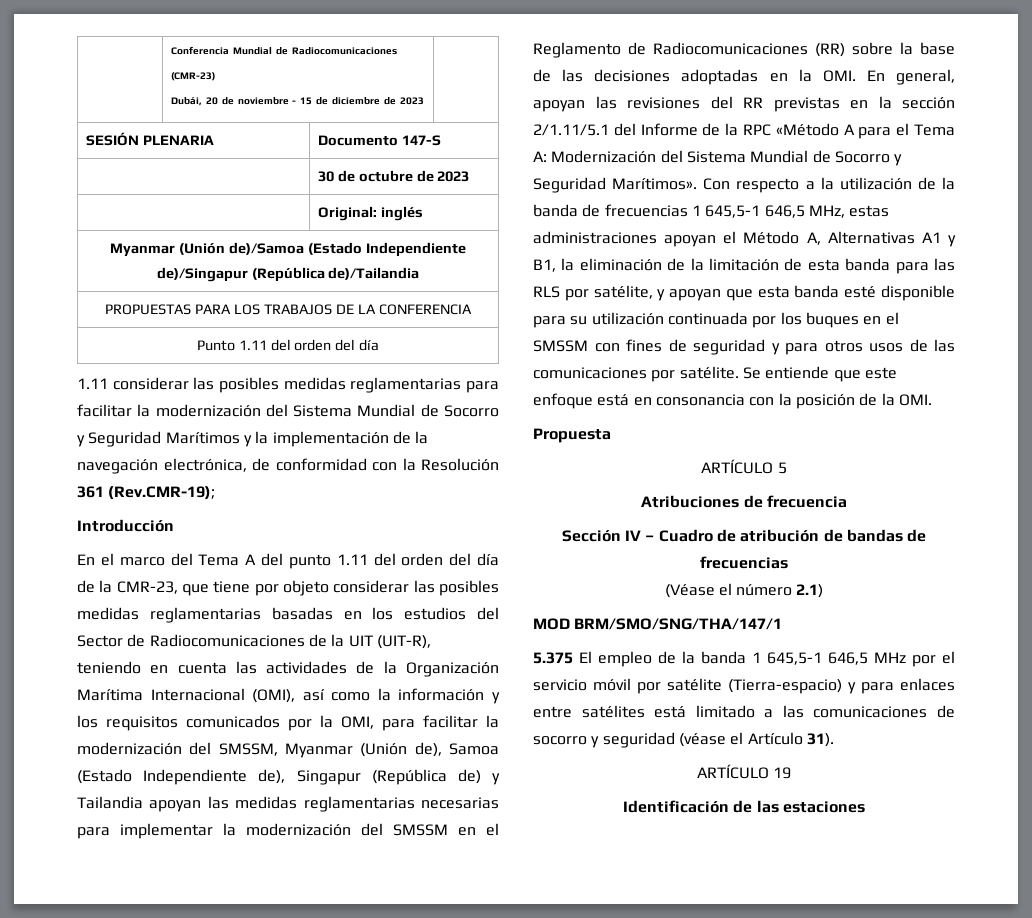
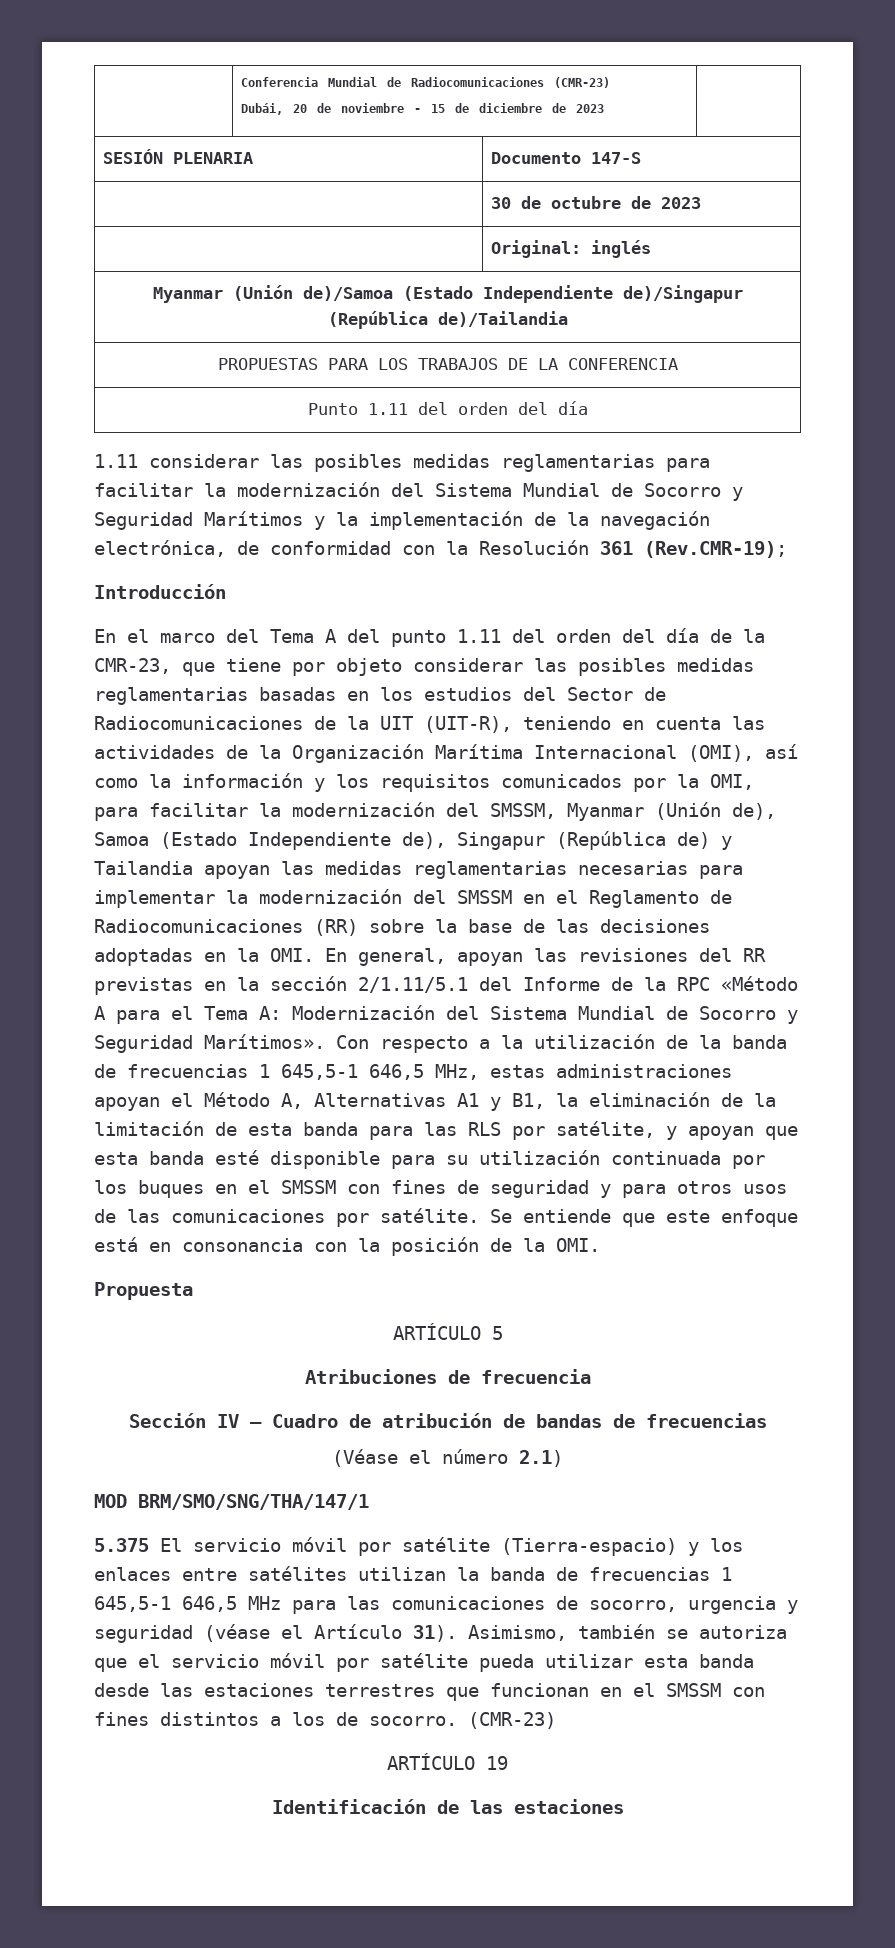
[598,651,955,667] empleo de la banda 1 645,5-1 646,5 MHz por el -> (182, 1545) none
[861,682,894,694] para -> [710,1538,743,1552] los
[654,705,774,718] está limitado a -> [358,1567,732,1581] [94,1596,336,1614] utilizan la banda de frecuencias 1 645,5-1 646,5 MHz para
[533,736,587,745] socorro -> [589,1596,776,1614] socorro, urgencia
(834, 740) none -> [468,1624,787,1641] [94,1653,754,1672] [94,1683,765,1701] [94,1712,556,1729] Asimismo, también se autoriza que el servicio móvil por satélite pueda utilizar esta banda desde las estaciones terrestres que funcionan en el SMSSM con fines distintos a los de socorro. (CMR-23)

